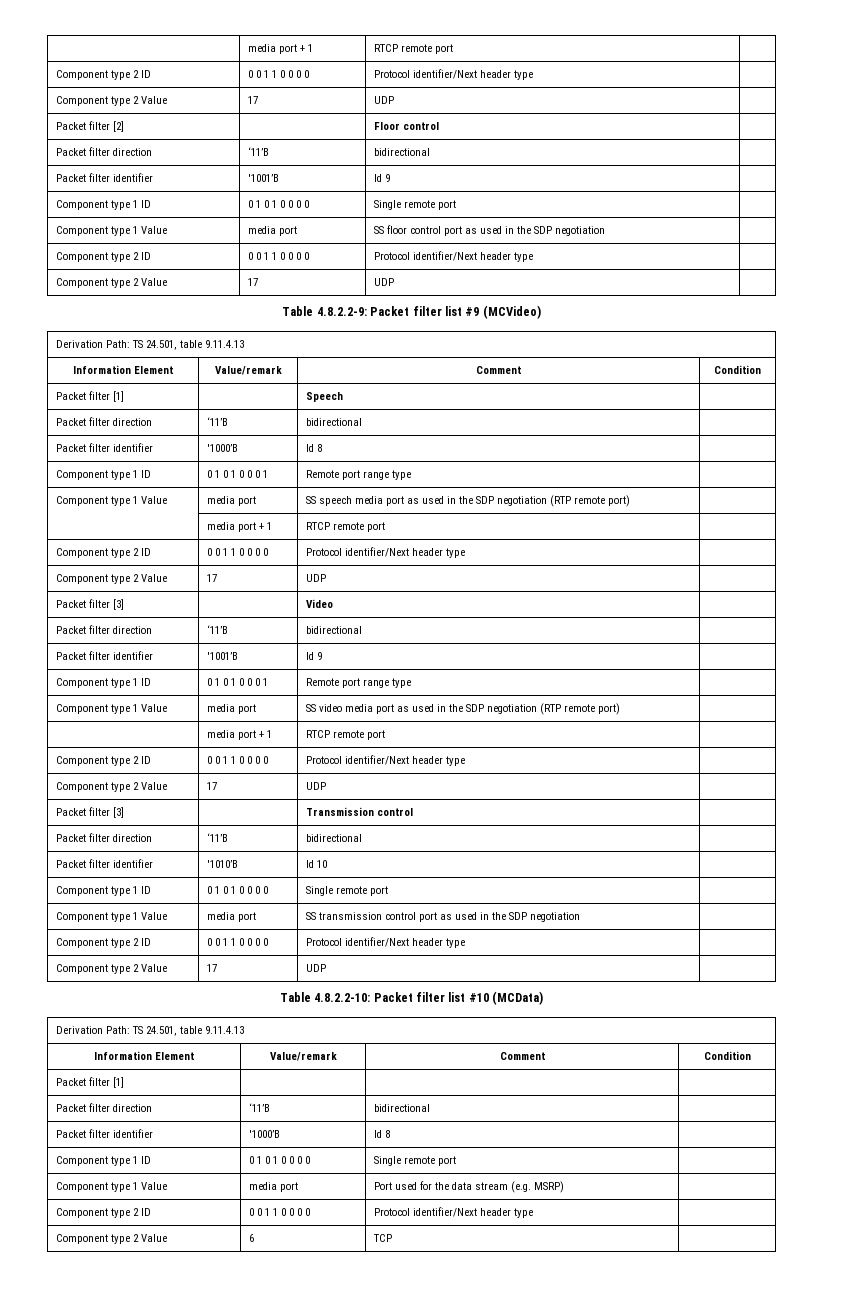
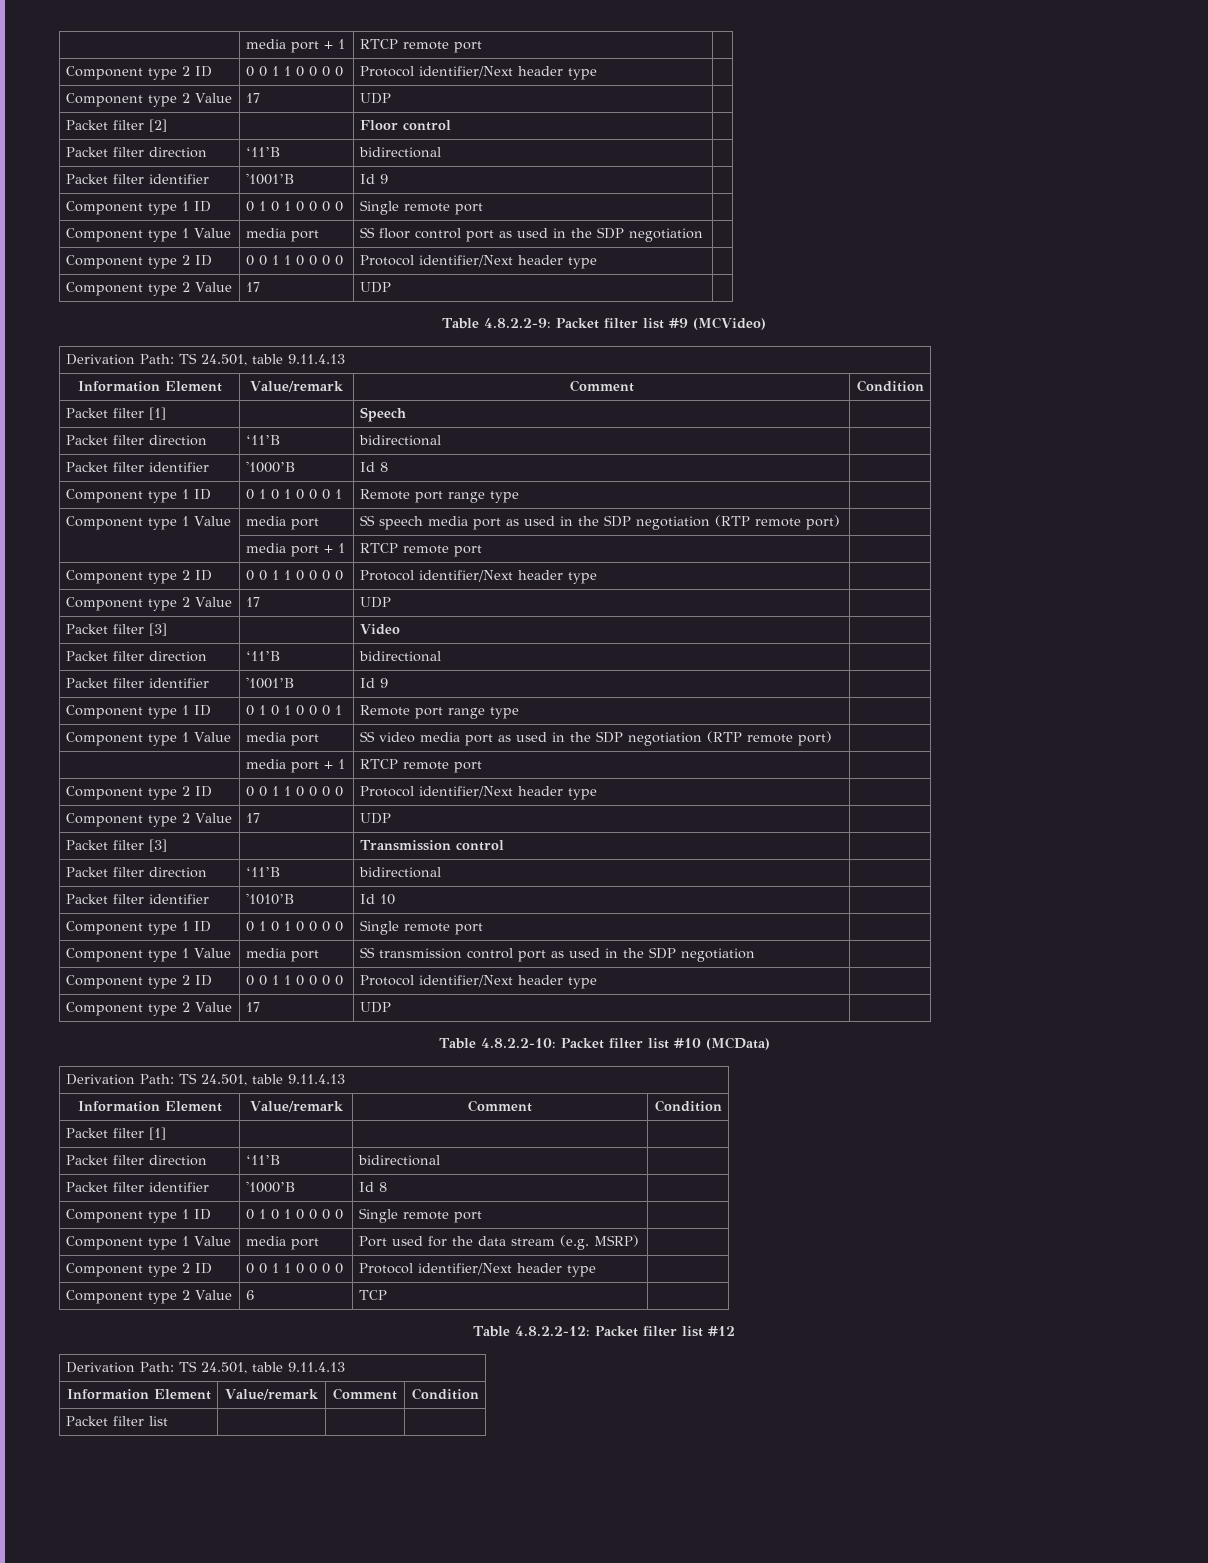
(393, 1238) none -> [473,1326,735,1337] [65,1361,345,1374] [66,1389,211,1400] [225,1389,320,1400] [333,1388,397,1400] [411,1388,479,1400] [65,1416,168,1426] // Table 4.8.2.2-12: Packet filter list #12 // Derivation Path: TS 24.501, table 9.11.4.13 // Information Element | Value/remark | Comment | Condition // Packet filter list | | |

